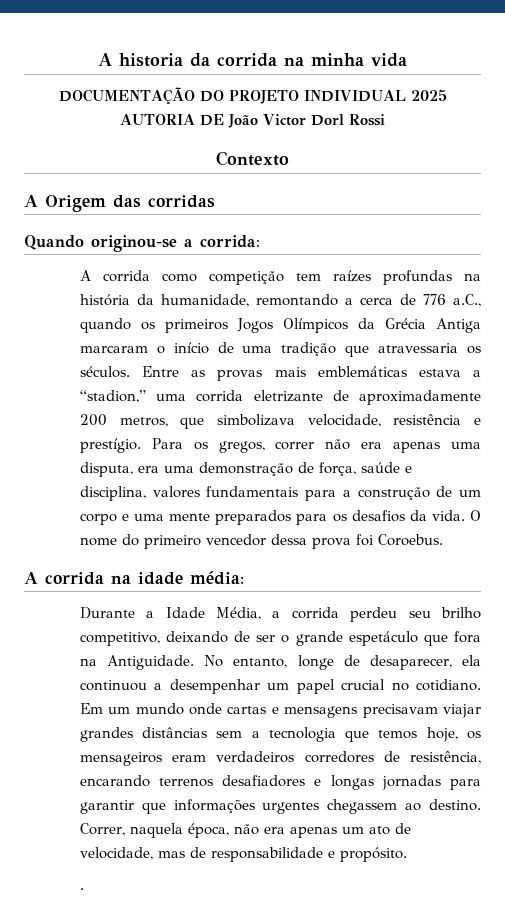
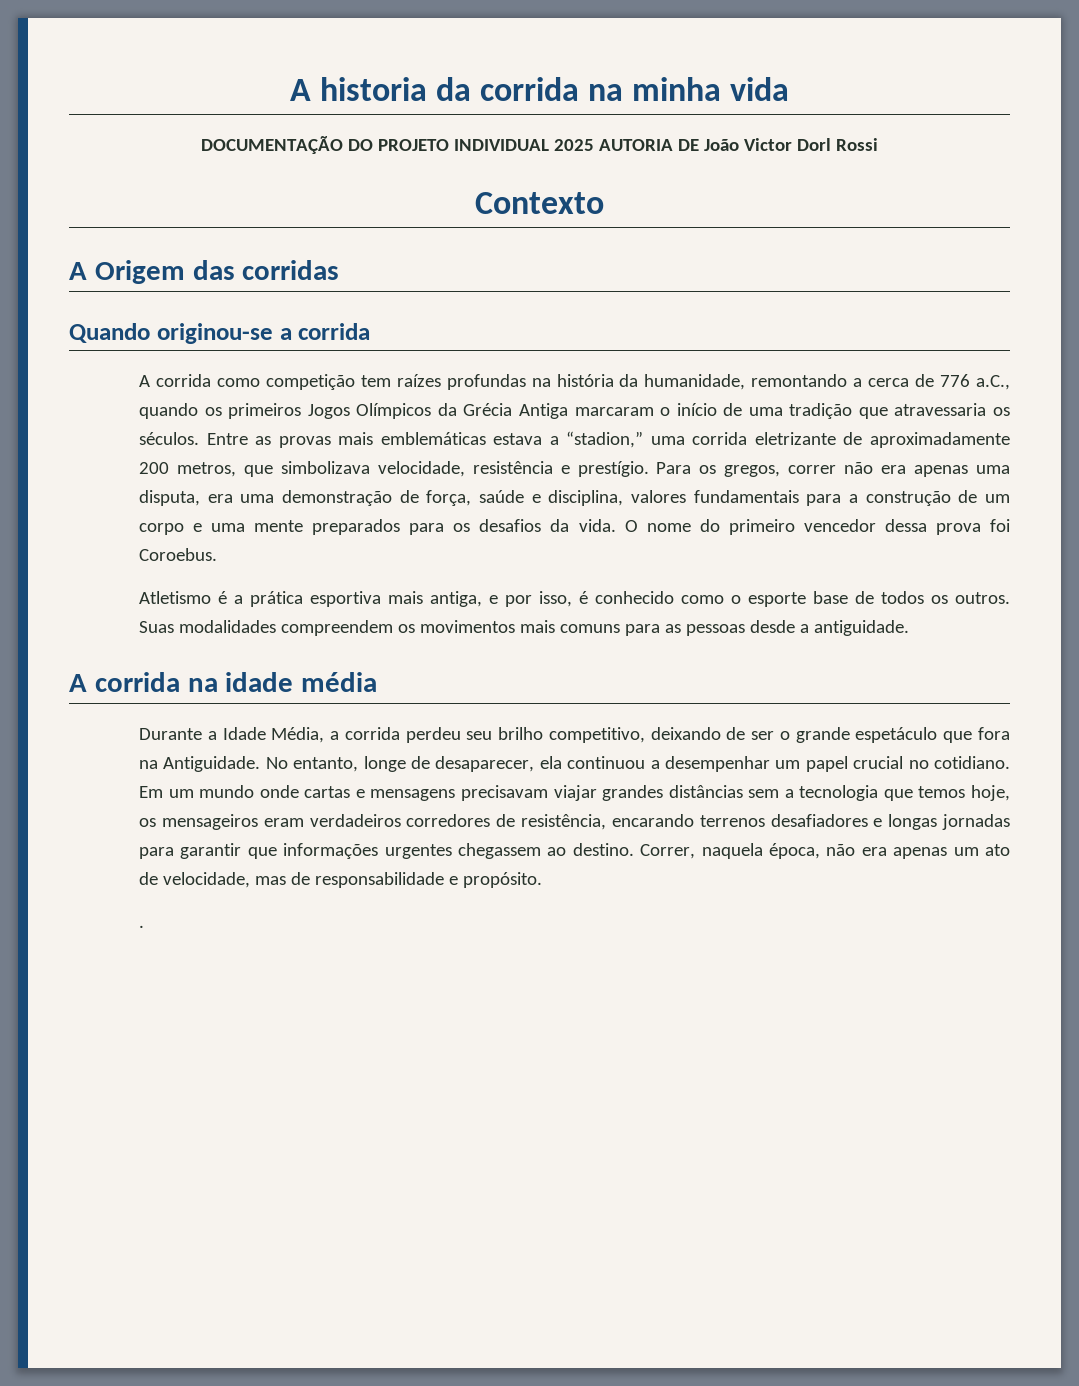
[200,235,260,248] corrida: -> [298,323,371,340] corrida
(443, 540) none -> [139,591,1010,607] [139,620,909,636] // Atletismo é a prática esportiva mais antiga, e por isso, é conhecido como o esporte base de todos os outros. Suas modalidades compreendem os movimentos mais comuns para as pessoas desde a antiguidade.
[190,571,244,585] média: -> [301,672,378,692] média

